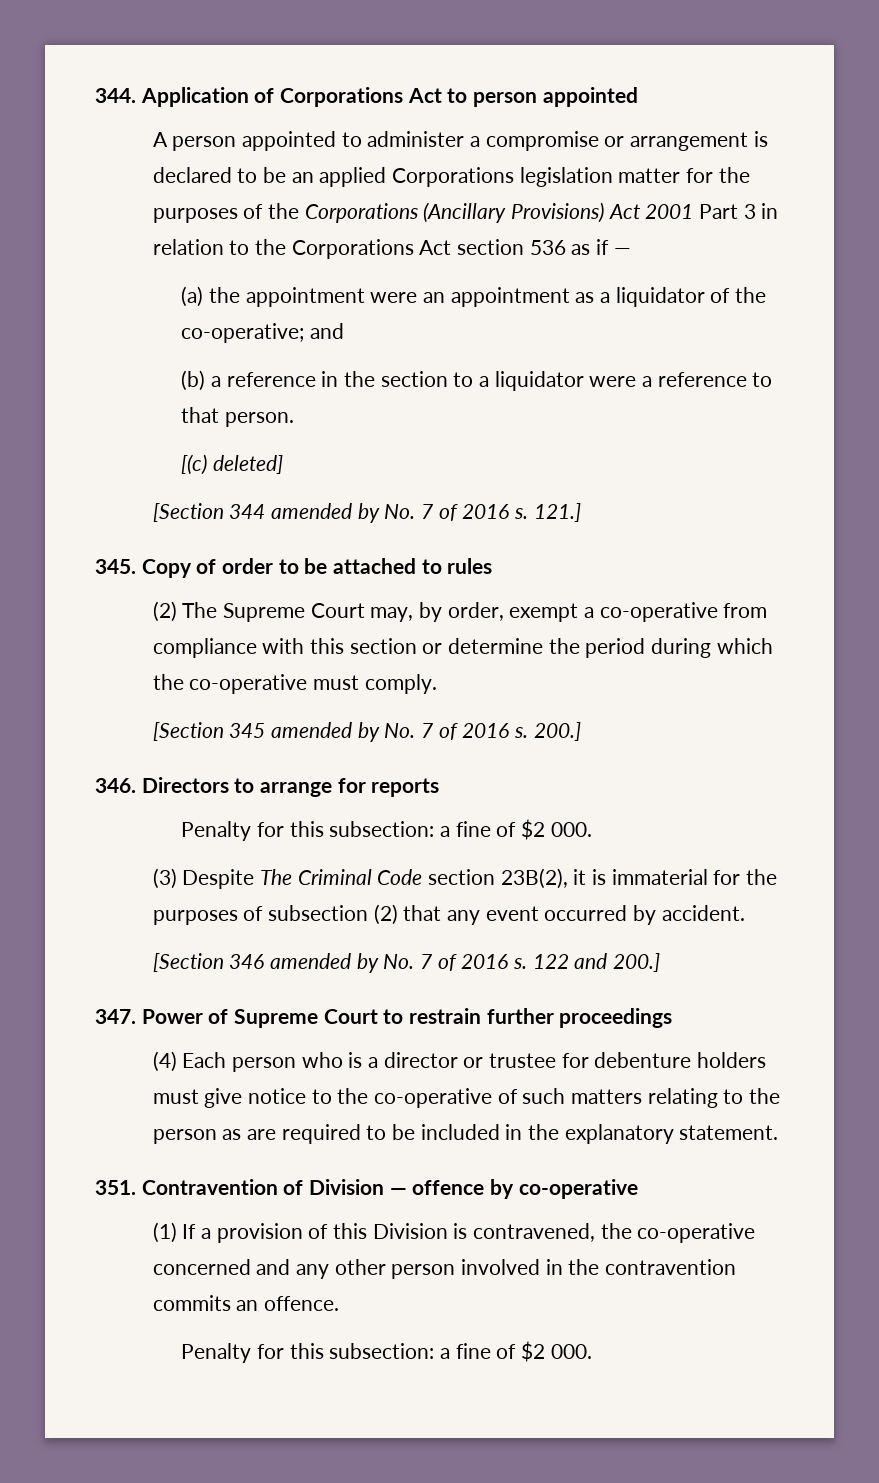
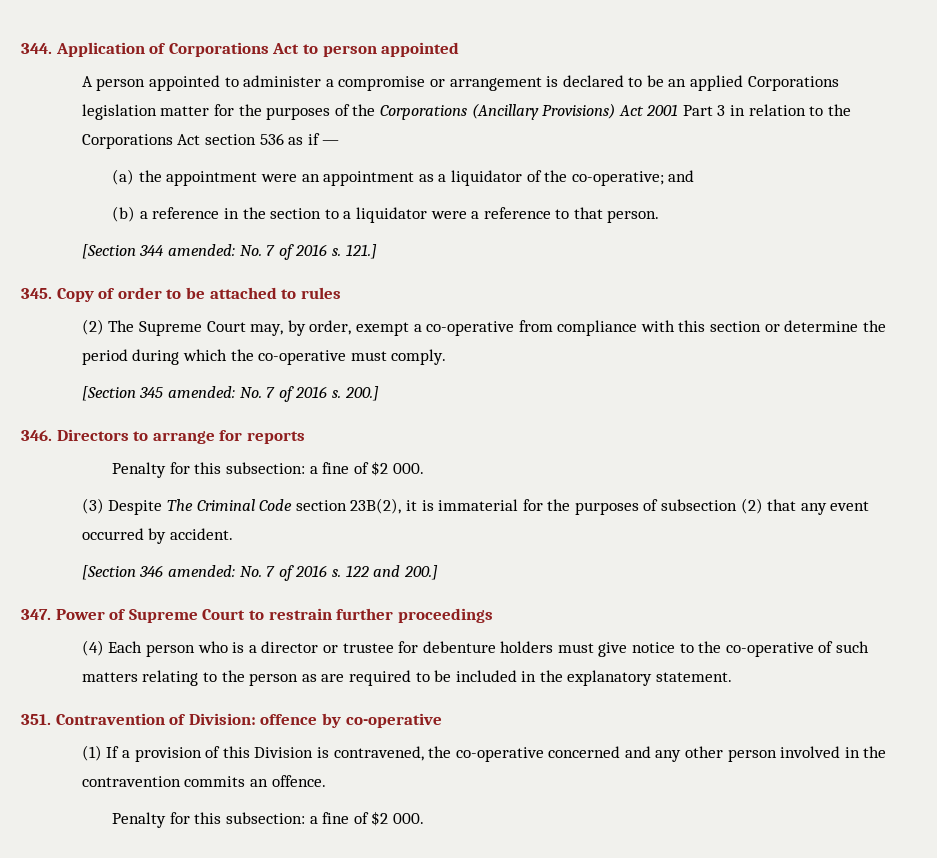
[181,454,284,475] // [(c) deleted] -> (660, 216) none
[270,503,380,523] amended by -> [167,244,235,256] amended:
[270,722,380,742] amended by -> [167,386,235,398] amended:
[269,953,379,973] amended by -> [167,565,235,577] amended:
[309,1179,407,1195] Division — -> [188,713,256,725] Division:

